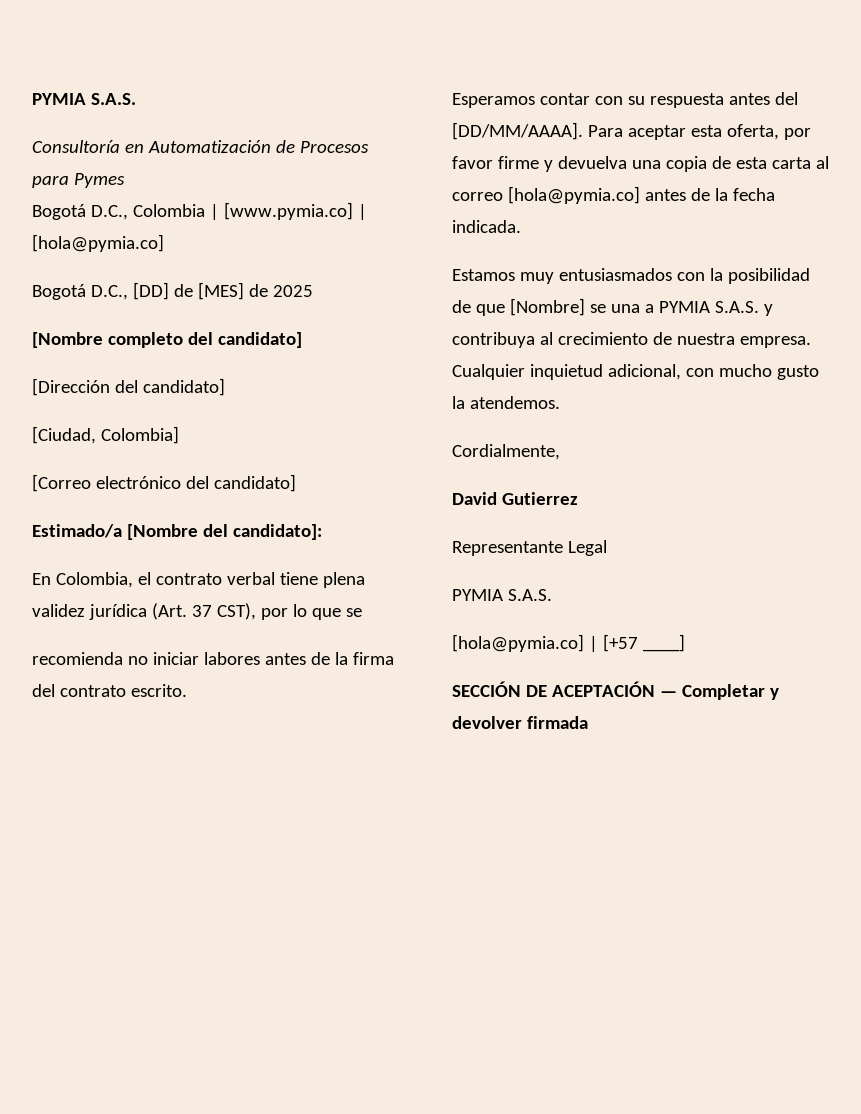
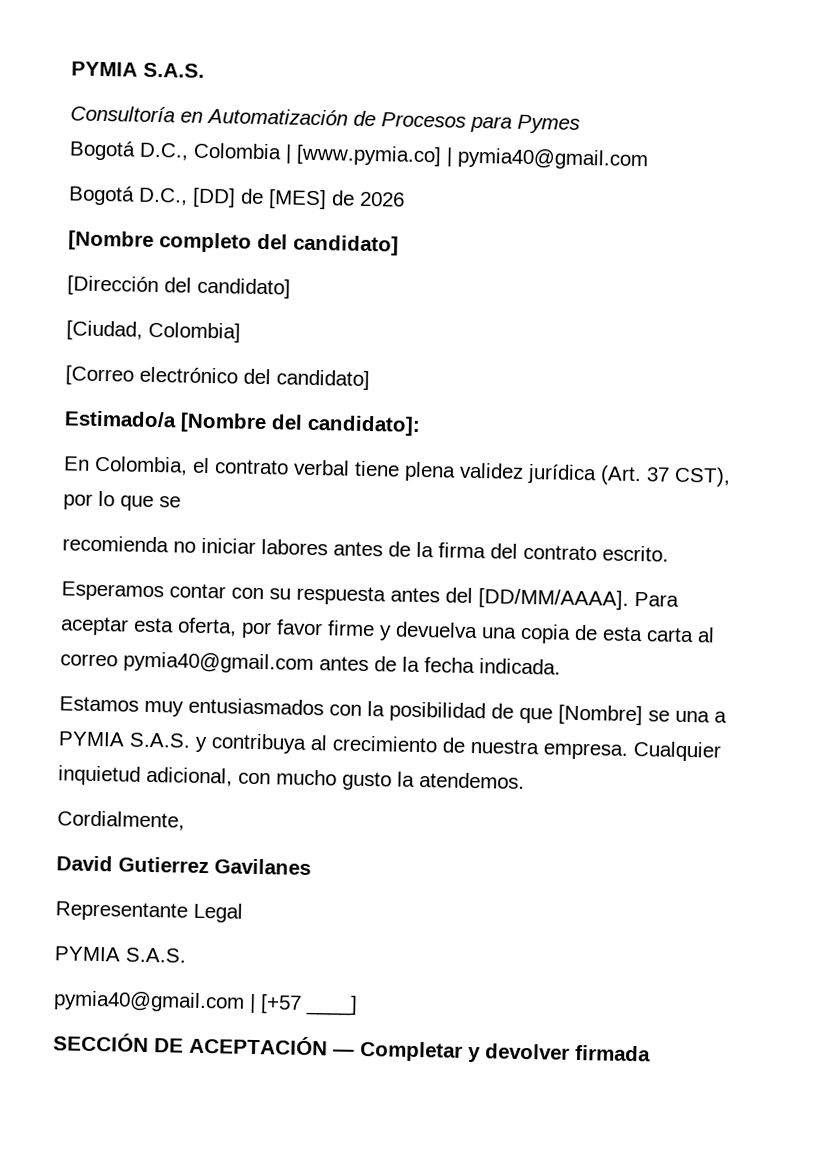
[32,234,164,252] [hola@pymia.co] -> [457,147,649,171] pymia40@gmail.com
[272,285,313,297] 2025 -> [359,191,405,207] 2026
[507,186,640,204] [hola@pymia.co] -> [123,651,314,675] pymia40@gmail.com
(578, 498) none -> [214,858,311,876] Gavilanes
[452,634,584,652] [hola@pymia.co] -> [53,990,245,1013] pymia40@gmail.com

